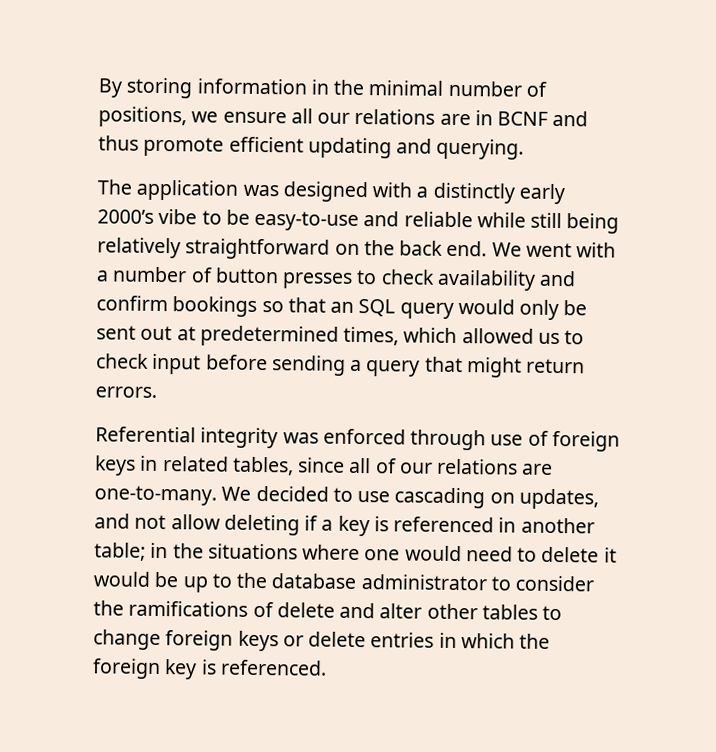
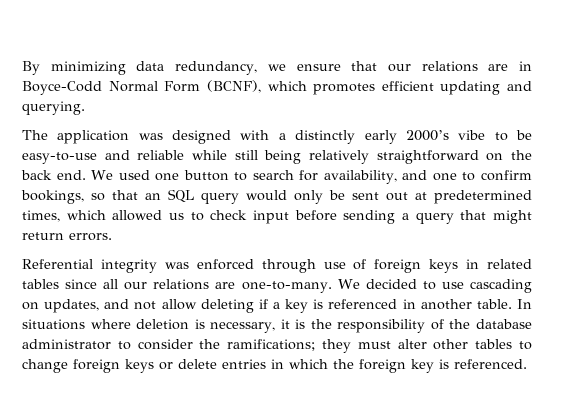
[126,77,547,99] [98,106,187,128] storing information in the minimal number of positions, -> [50,61,258,75] minimizing data redundancy,
[290,108,313,124] all -> [351,61,378,71] that
[497,110,589,127] [98,135,225,157] BCNF and thus promote -> [22,80,376,95] Boyce-Codd Normal Form (BCNF), which promotes
[525,242,617,258] [96,266,577,291] [96,295,258,317] went with a number of button presses to check availability and confirm bookings -> [118,170,532,184] [21,190,84,204] used one button to search for availability, and one to confirm bookings,
[231,456,294,476] tables, -> [22,279,59,289] tables
[375,458,397,474] of -> (119, 284) none
[94,542,617,563] [93,571,232,593] table; in the situations where one would need to delete it would be up to -> [476,299,533,309] [22,319,444,333] table. In situations where deletion is necessary, it is the responsibility of
[128,600,376,619] ramifications of delete and -> [227,339,391,353] ramifications; they must

